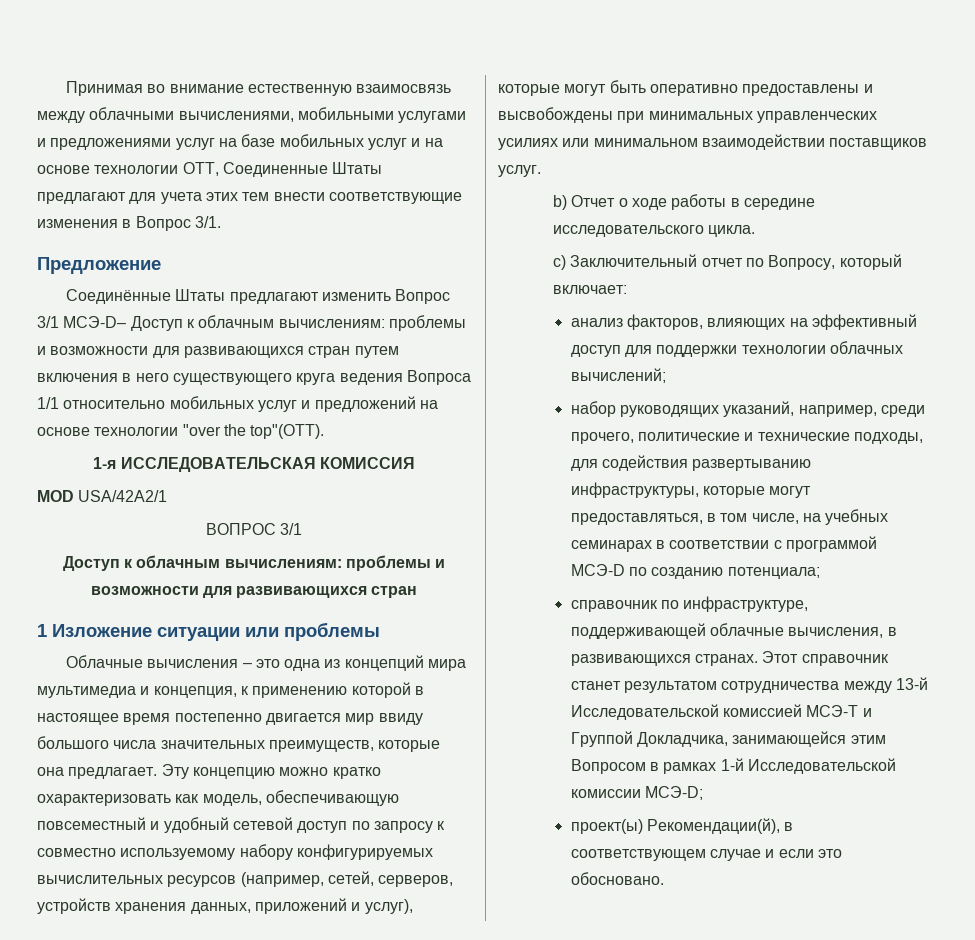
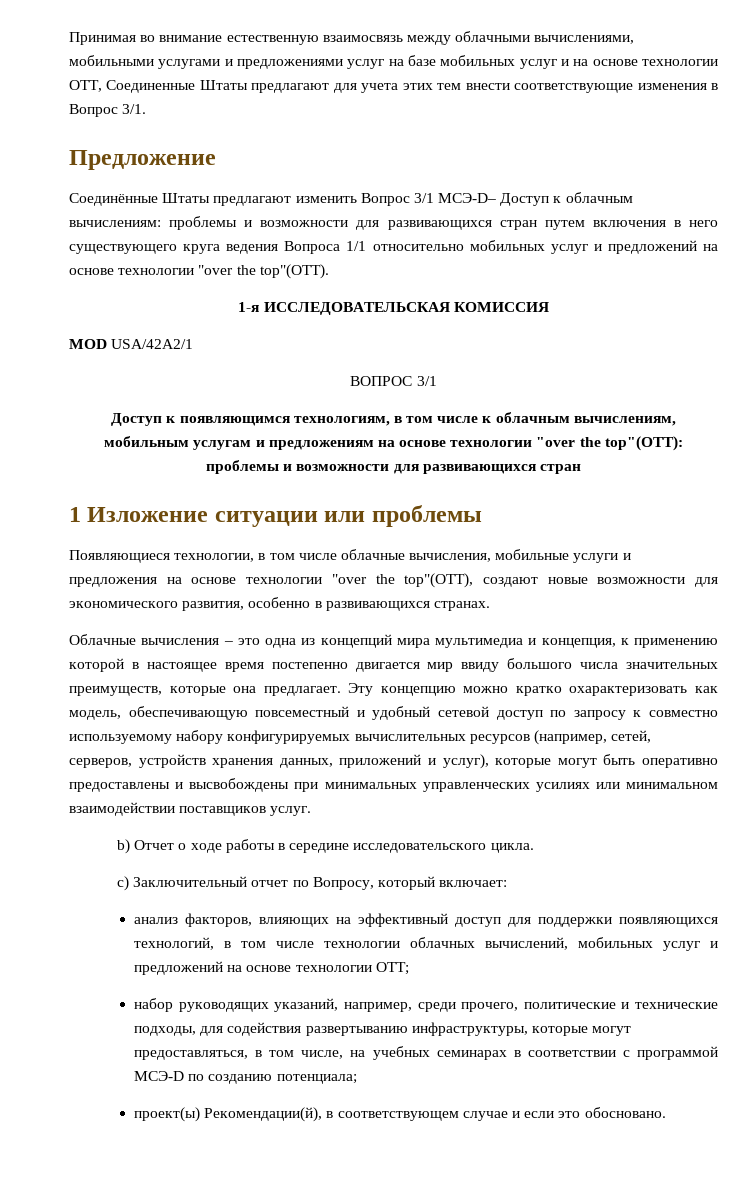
[136,555,342,568] облачным вычислениям: -> [179,412,676,426] [104,436,683,451] появляющимся технологиям, в том числе к облачным вычислениям, мобильным услугам и предложениям на основе технологии "over the top"(ОТТ):
(380, 631) none -> [69,549,631,563] [69,573,718,588] [69,597,490,611] // Появляющиеся технологии, в том числе облачные вычисления, мобильные услуги и предложения на основе технологии "over the top"(ОТТ), создают новые возможности для экономического развития, особенно в развивающихся странах.
[741,341,903,354] [570,368,666,383] технологии облачных вычислений; -> [619,917,718,927] [134,937,718,951] [134,961,409,975] появляющихся технологий, в том числе технологии облачных вычислений, мобильных услуг и предложений на основе технологии OTT;
[570,596,809,612] [570,623,897,639] [570,651,889,666] [570,677,928,693] [570,704,872,720] [570,731,886,747] [570,758,896,774] [570,786,704,800] // справочник по инфраструктуре, поддерживающей облачные вычисления, в развивающихся странах. Этот справочник станет результатом сотрудничества между 13-й Исследовательской комиссией МСЭ-T и Группой Докладчика, занимающейся этим Вопросом в рамках 1-й Исследовательской комиссии МСЭ-D; -> (357, 1079) none

